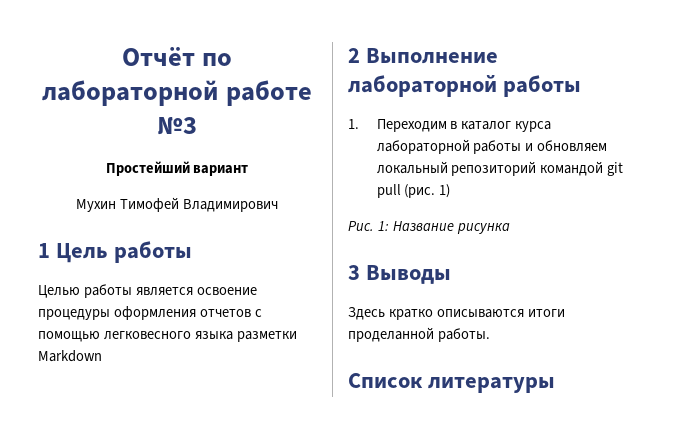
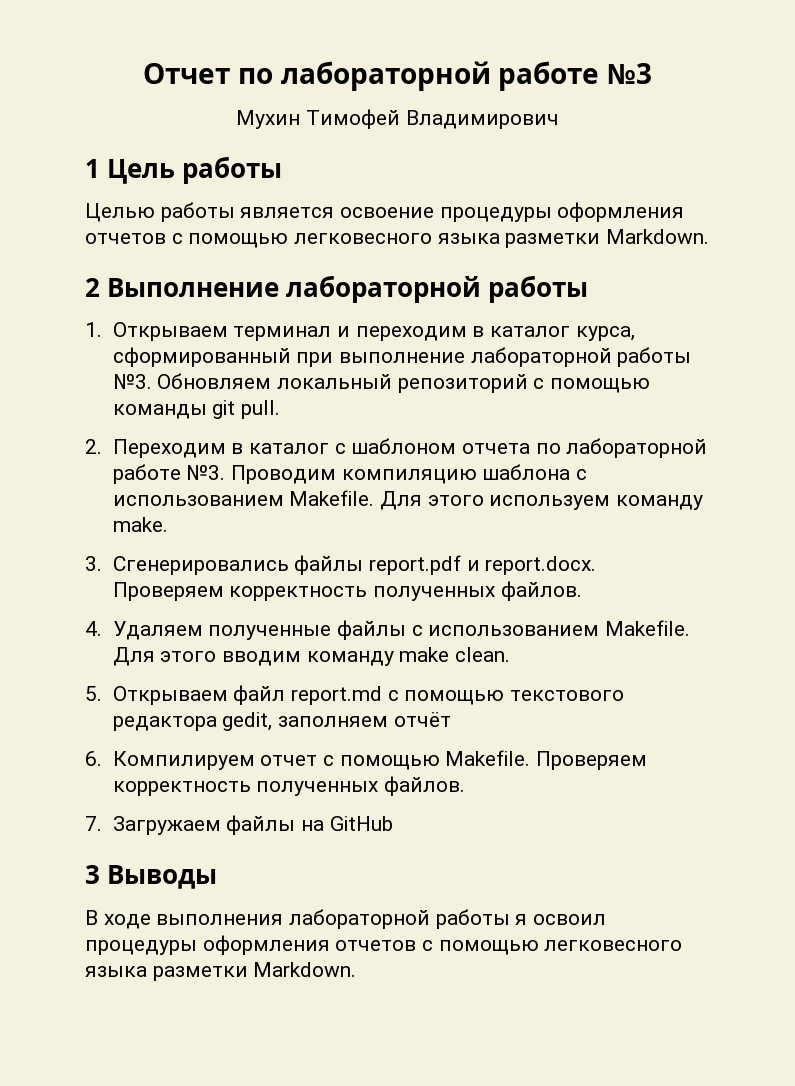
[121,47,195,66] Отчёт -> [143,63,231,84] Отчет
[105,161,249,176] // Простейший вариант -> (652, 73) none
[38,350,102,362] Markdown -> [606,229,710,244] Markdown.
[376,119,552,132] [376,139,608,154] [376,161,624,176] [376,184,451,198] [348,221,510,234] [348,265,452,284] [348,307,565,320] [348,327,490,342] [348,373,556,393] Переходим в каталог курса лабораторной работы и обновляем локальный репозиторий командой git pull (рис. 1) // Рис. 1: Название рисунка // 3 Выводы // Здесь кратко описываются итоги проделанной работы. // Список литературы -> [112,322,635,341] [112,347,692,367] [112,373,650,393] [112,400,280,419] [85,438,708,458] [112,464,587,484] [112,490,703,510] [112,517,168,532] [85,555,597,575] [112,581,582,601] [85,620,690,640] [112,647,510,666] [85,685,624,705] [112,712,451,731] [85,750,647,770] [112,776,465,796] [85,815,393,835] [85,865,218,889] [85,909,607,929] [85,935,683,955] [85,962,357,981] Открываем терминал и переходим в каталог курса, сформированный при выполнение лабораторной работы №3. Обновляем локальный репозиторий с помощью команды git pull. // 2. Переходим в каталог с шаблоном отчета по лабораторной работе №3. Проводим компиляцию шаблона с использованием Makefile. Для этого используем команду make. // 3. Сгенерировались файлы report.pdf и report.docx. Проверяем корректность полученных файлов. // 4. Удаляем полученные файлы с использованием Makefile. Для этого вводим команду make clean. // 5. Открываем файл report.md с помощью текстового редактора gedit, заполняем отчёт // 6. Компилируем отчет с помощью Makefile. Проверяем корректность полученных файлов. // 7. Загружаем файлы на GitHub // 3 Выводы // В ходе выполнения лабораторной работы я освоил процедуры оформления отчетов с помощью легковесного языка разметки Markdown.

